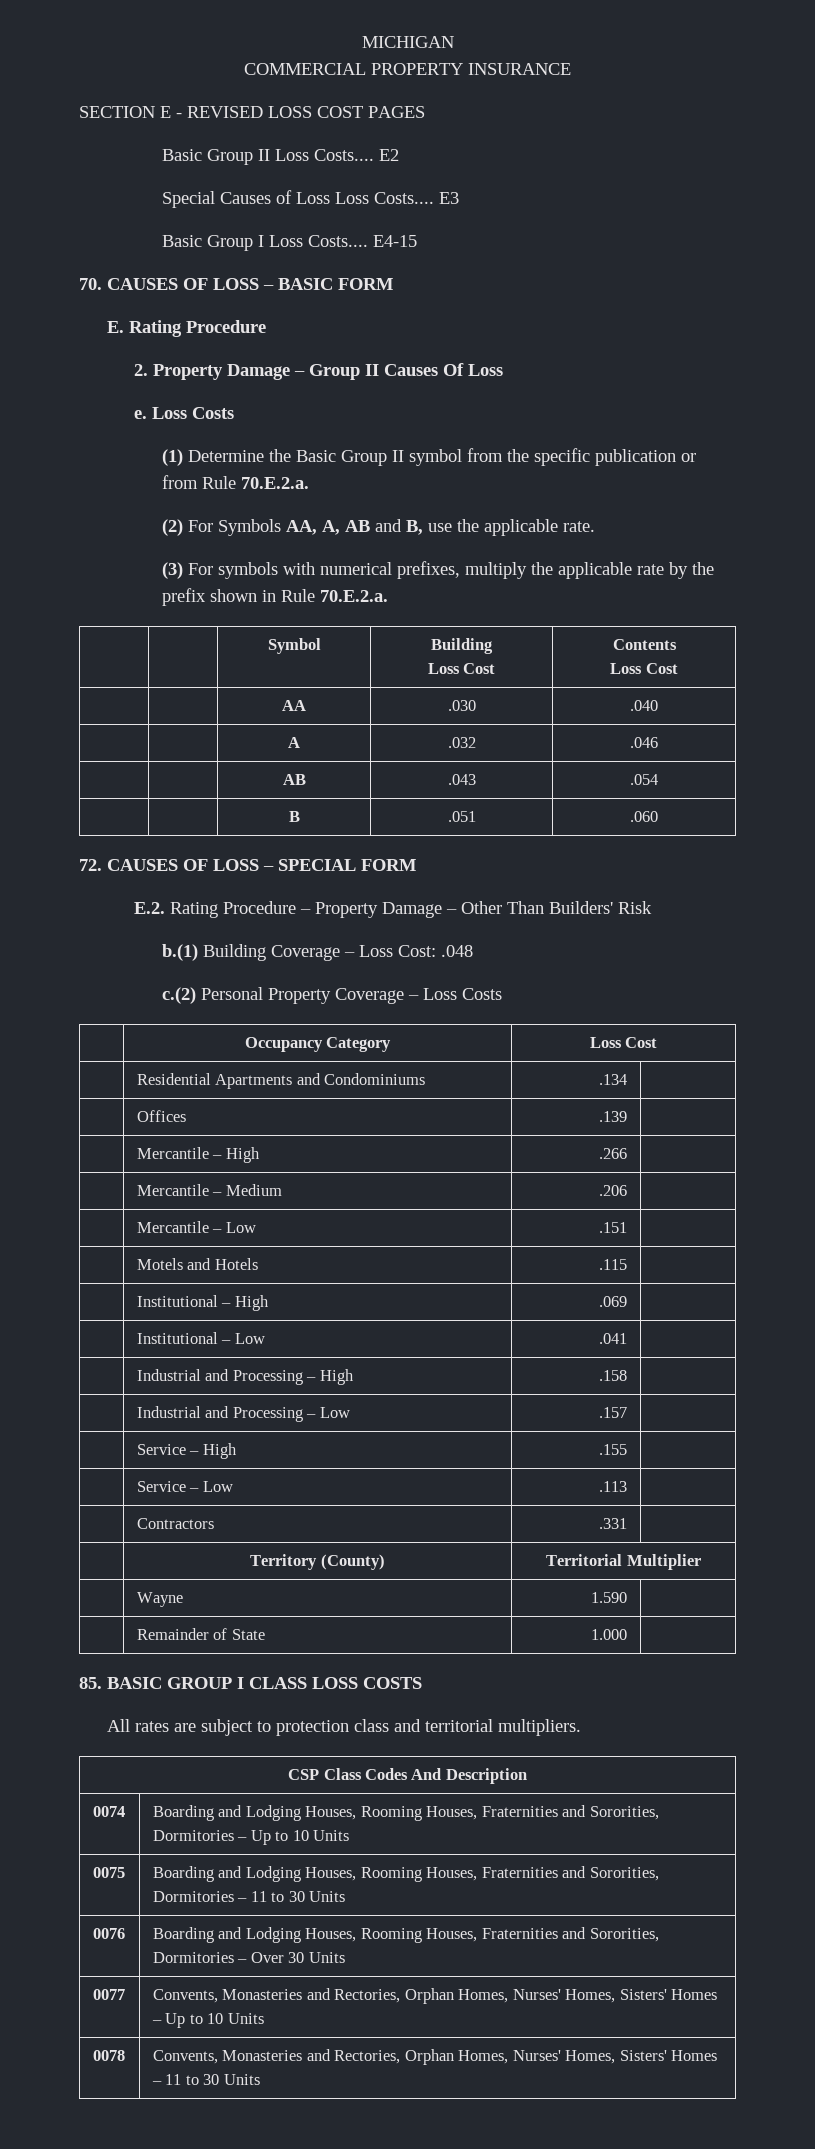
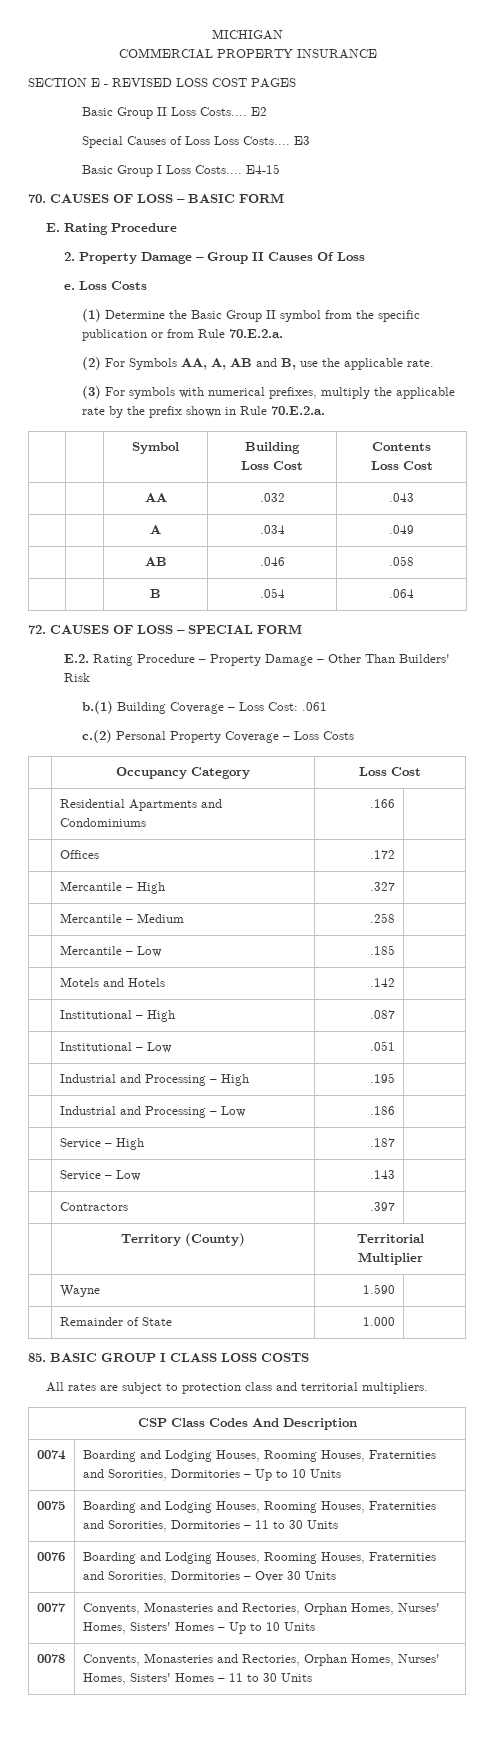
[447,700,476,711] [630,700,658,711] .030 | .040 -> [259,493,285,502] [389,493,415,502] .032 | .043
[447,737,476,748] [630,737,658,748] .032 | .046 -> [259,525,285,534] [389,525,415,534] .034 | .049
[447,774,476,785] [630,774,658,785] .043 | .054 -> [259,557,285,566] [389,556,415,566] .046 | .058
[447,811,476,822] [630,811,658,822] .051 | .060 -> [259,588,285,598] [389,589,415,598] .054 | .064
[441,945,474,957] .048 -> [302,702,328,711] .061
[599,1074,628,1085] .134 -> [370,799,396,808] .166
[599,1111,628,1122] .139 -> [370,850,396,859] .172
[599,1148,628,1159] .266 -> [370,882,396,891] .327
[599,1185,628,1196] .206 -> [370,913,396,923] .258
[599,1222,628,1233] .151 -> [370,945,396,955] .185
[599,1259,628,1270] .115 -> [370,978,396,987] .142
[599,1296,628,1307] .069 -> [370,1010,396,1019] .087
[599,1333,628,1344] .041 -> [370,1041,396,1051] .051
[599,1370,628,1381] .158 -> [370,1073,396,1083] .195
[599,1407,628,1418] .157 -> [370,1106,396,1115] .186
[599,1444,628,1455] .155 -> [370,1138,396,1147] .187
[599,1481,628,1492] .113 -> [370,1170,396,1179] .143
[599,1518,628,1529] .331 -> [370,1202,396,1211] .397

